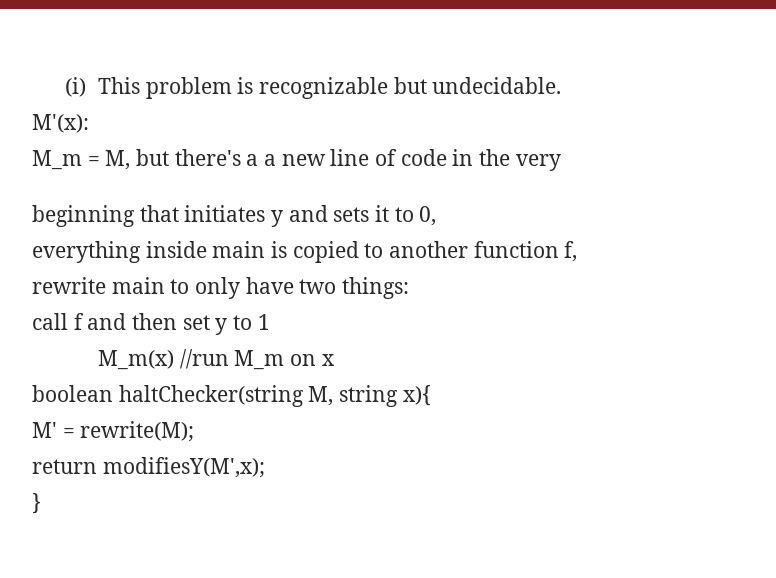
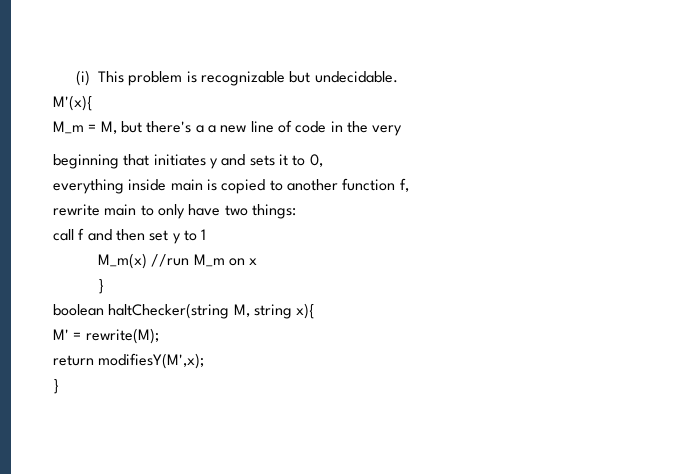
[32,114,89,133] M'(x): -> [53,95,93,111] M'(x){
(335, 360) none -> [98,279,105,294] // }

